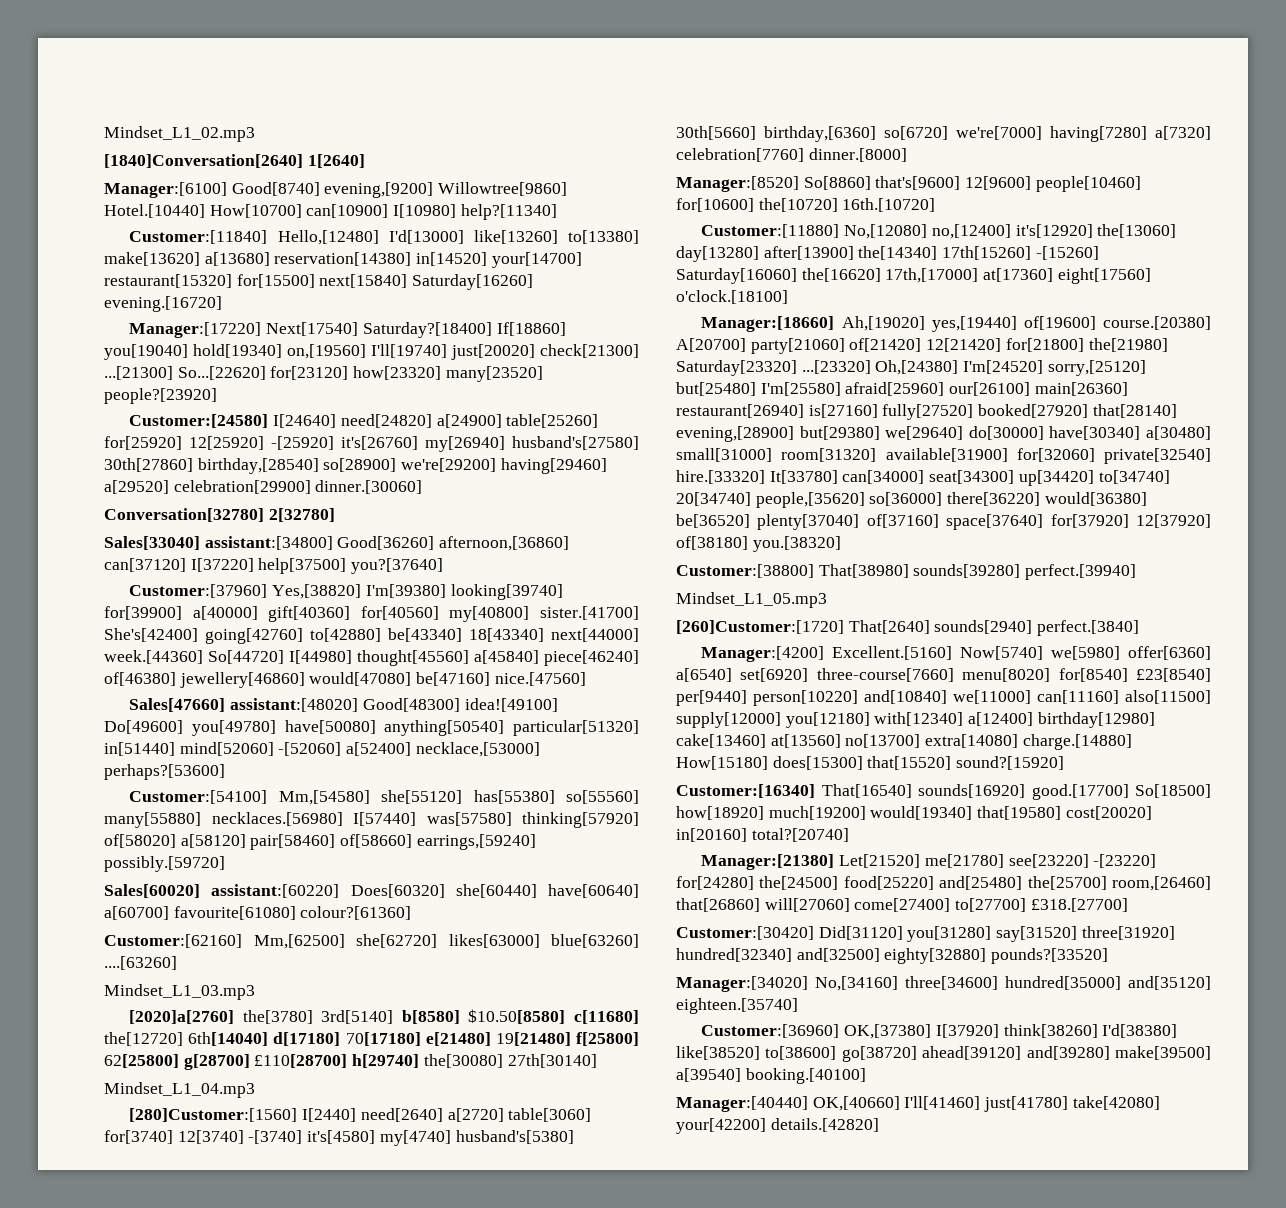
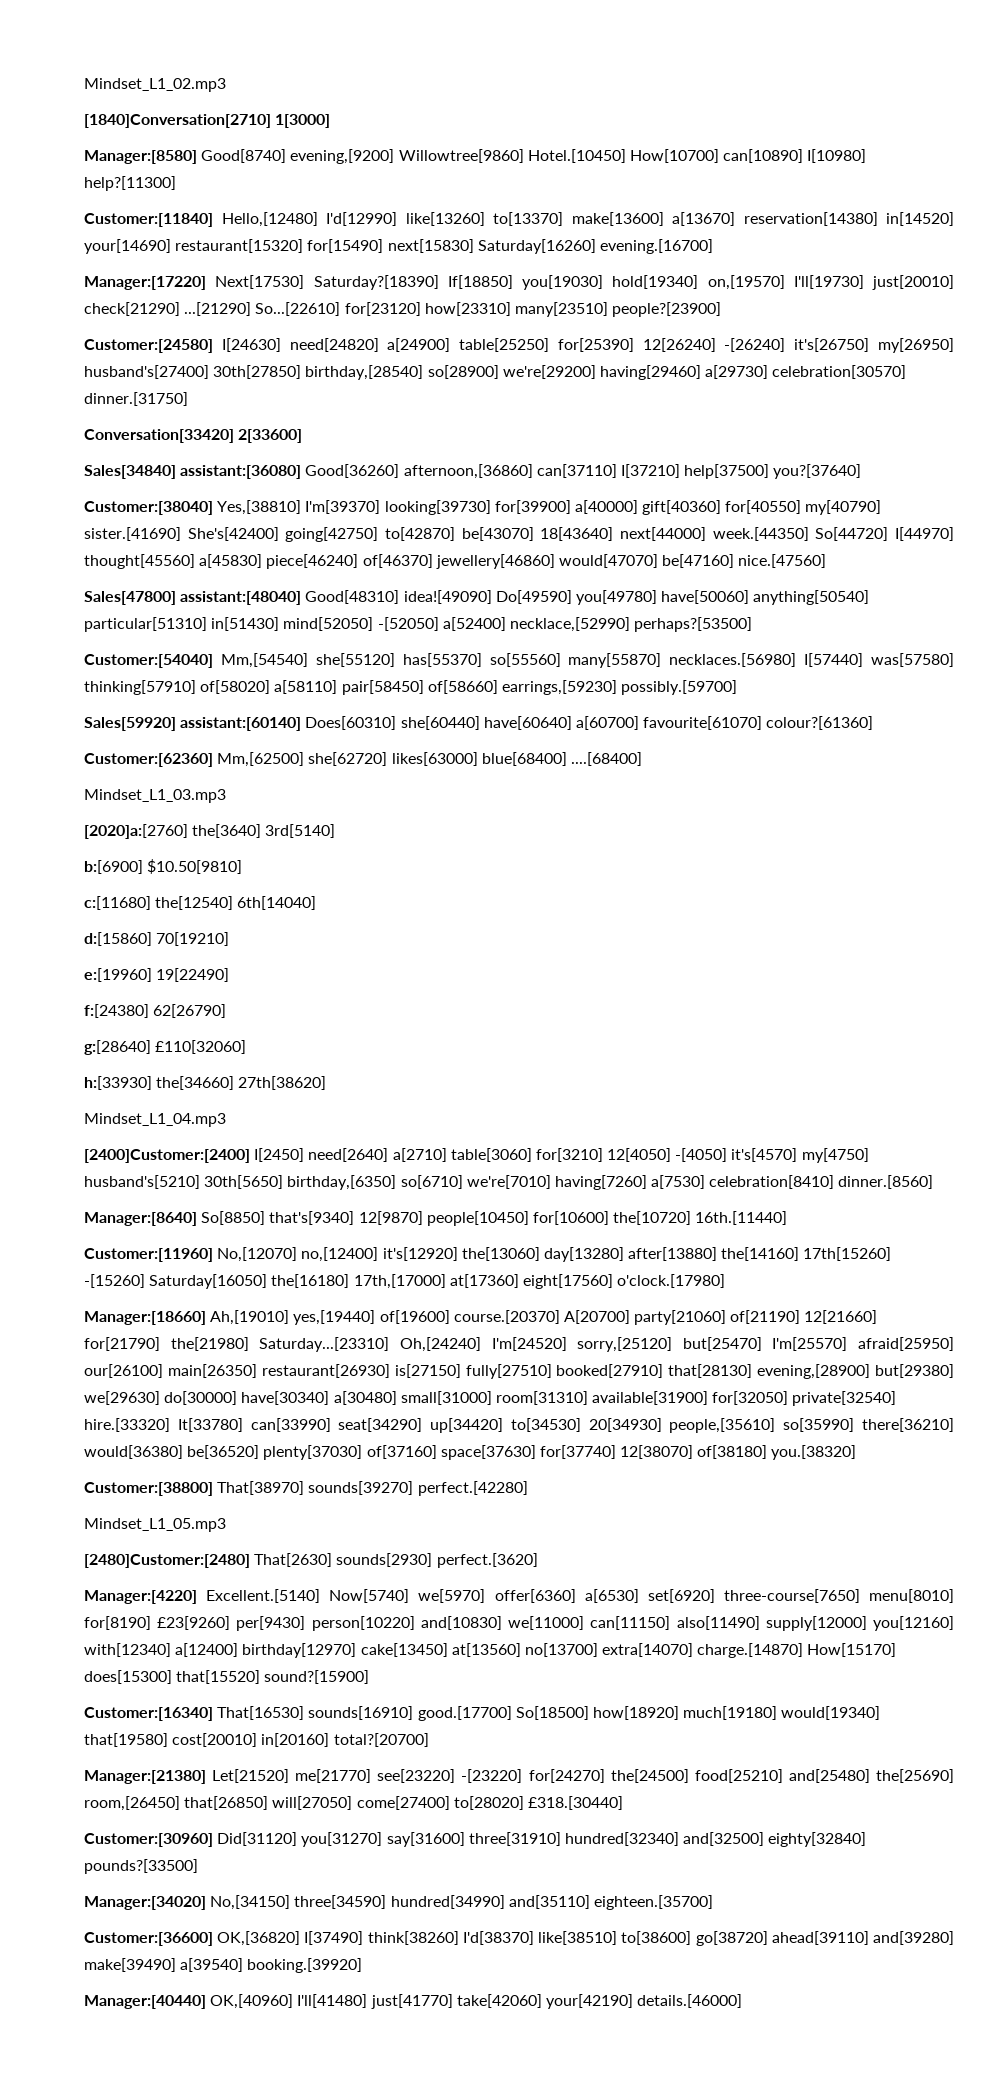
[104,154,365,168] [104,182,568,198] [104,204,557,220] [129,230,639,245] [104,252,582,268] [104,274,534,290] [104,296,222,312] [129,322,566,338] [104,344,639,360] [104,366,543,382] [104,388,217,404] [1840]Conversation[2640] 1[2640] // Manager:[6100] Good[8740] evening,[9200] Willowtree[9860] Hotel.[10440] How[10700] can[10900] I[10980] help?[11340] // Customer:[11840] Hello,[12480] I'd[13000] like[13260] to[13380] make[13620] a[13680] reservation[14380] in[14520] your[14700] restaurant[15320] for[15500] next[15840] Saturday[16260] evening.[16720] // Manager:[17220] Next[17540] Saturday?[18400] If[18860] you[19040] hold[19340] on,[19560] I'll[19740] just[20020] check[21300] ...[21300] So...[22620] for[23120] how[23320] many[23520] people?[23920] -> [84,114,331,128] [84,149,867,164] [84,176,176,191] [84,212,954,227] [84,239,713,254] [84,275,954,290] [84,302,722,317] [1840]Conversation[2710] 1[3000] // Manager:[8580] Good[8740] evening,[9200] Willowtree[9860] Hotel.[10450] How[10700] can[10890] I[10980] help?[11300] // Customer:[11840] Hello,[12480] I'd[12990] like[13260] to[13370] make[13600] a[13670] reservation[14380] in[14520] your[14690] restaurant[15320] for[15490] next[15830] Saturday[16260] evening.[16700] // Manager:[17220] Next[17530] Saturday?[18390] If[18850] you[19030] hold[19340] on,[19570] I'll[19730] just[20010] check[21290] ...[21290] So...[22610] for[23120] how[23310] many[23510] people?[23900]
[273,414,337,428] I[24640] -> [221,338,281,352] I[24630]
[506,414,599,428] [104,436,639,452] [104,458,607,474] [104,480,423,494] [104,508,335,522] [104,536,570,551] [104,558,444,574] [129,584,563,600] [104,606,639,622] [104,628,639,644] [104,650,639,666] [104,672,586,688] [129,698,558,712] [104,720,639,736] [104,742,540,757] [104,764,225,780] [129,790,639,805] [104,812,639,828] [104,834,536,850] [104,856,225,872] [104,884,445,898] table[25260] for[25920] 12[25920] -[25920] it's[26760] my[26940] husband's[27580] 30th[27860] birthday,[28540] so[28900] we're[29200] having[29460] a[29520] celebration[29900] dinner.[30060] // Conversation[32780] 2[32780] // Sales[33040] assistant:[34800] Good[36260] afternoon,[36860] can[37120] I[37220] help[37500] you?[37640] // Customer:[37960] Yes,[38820] I'm[39380] looking[39740] for[39900] a[40000] gift[40360] for[40560] my[40800] sister.[41700] She's[42400] going[42760] to[42880] be[43340] 18[43340] next[44000] week.[44360] So[44720] I[44980] thought[45560] a[45840] piece[46240] of[46380] jewellery[46860] would[47080] be[47160] nice.[47560] // Sales[47660] assistant:[48020] Good[48300] idea![49100] Do[49600] you[49780] have[50080] anything[50540] particular[51320] in[51440] mind[52060] -[52060] a[52400] necklace,[53000] perhaps?[53600] // Customer:[54100] Mm,[54580] she[55120] has[55380] so[55560] many[55880] necklaces.[56980] I[57440] was[57580] thinking[57920] of[58020] a[58120] pair[58460] of[58660] earrings,[59240] possibly.[59720] // Sales[60020] assistant:[60220] Does[60320] -> [459,338,955,353] [84,365,907,380] [84,392,188,406] [84,429,303,443] [84,464,862,479] [84,500,882,515] [84,527,954,542] [84,554,827,569] [84,590,870,605] [84,617,753,632] [84,653,954,668] [84,680,738,695] [84,716,397,731] table[25250] for[25390] 12[26240] -[26240] it's[26750] my[26950] husband's[27400] 30th[27850] birthday,[28540] so[28900] we're[29200] having[29460] a[29730] celebration[30570] dinner.[31750] // Conversation[33420] 2[33600] // Sales[34840] assistant:[36080] Good[36260] afternoon,[36860] can[37110] I[37210] help[37500] you?[37640] // Customer:[38040] Yes,[38810] I'm[39370] looking[39730] for[39900] a[40000] gift[40360] for[40550] my[40790] sister.[41690] She's[42400] going[42750] to[42870] be[43070] 18[43640] next[44000] week.[44350] So[44720] I[44970] thought[45560] a[45830] piece[46240] of[46370] jewellery[46860] would[47070] be[47160] nice.[47560] // Sales[47800] assistant:[48040] Good[48310] idea![49090] Do[49590] you[49780] have[50060] anything[50540] particular[51310] in[51430] mind[52050] -[52050] a[52400] necklace,[52990] perhaps?[53500] // Customer:[54040] Mm,[54540] she[55120] has[55370] so[55560] many[55870] necklaces.[56980] I[57440] was[57580] thinking[57910] of[58020] a[58110] pair[58450] of[58660] earrings,[59230] possibly.[59700] // Sales[59920] assistant:[60140] Does[60310]
[173,906,296,920] favourite[61080] -> [643,716,763,730] favourite[61070]
[104,934,242,948] Customer:[62160] -> [84,753,213,767] Customer:[62360]
[551,934,639,948] [104,956,177,970] blue[63260] ....[63260] -> [481,752,642,766] blue[68400] ....[68400]
[129,1010,313,1024] [2020]a[2760] the[3780] -> [84,824,262,839] [2020]a:[2760] the[3640]
[401,1009,639,1024] [104,1032,640,1046] [104,1054,597,1070] [104,1082,255,1098] [129,1108,592,1122] [104,1130,574,1146] [676,126,1211,142] [676,148,907,162] [676,176,1141,192] [676,198,936,212] [701,224,1177,239] [676,246,1099,262] [676,268,881,284] b[8580] $10.50[8580] c[11680] the[12720] 6th[14040] d[17180] 70[17180] e[21480] 19[21480] f[25800] 62[25800] g[28700] £110[28700] h[29740] the[30080] 27th[30140] // Mindset_L1_04.mp3 // [280]Customer:[1560] I[2440] need[2640] a[2720] table[3060] for[3740] 12[3740] -[3740] it's[4580] my[4740] husband's[5380] 30th[5660] birthday,[6360] so[6720] we're[7000] having[7280] a[7320] celebration[7760] dinner.[8000] // Manager:[8520] So[8860] that's[9600] 12[9600] people[10460] for[10600] the[10720] 16th.[10720] // Customer:[11880] No,[12080] no,[12400] it's[12920] the[13060] day[13280] after[13900] the[14340] 17th[15260] -[15260] Saturday[16060] the[16620] -> [84,859,243,874] [84,896,317,910] [84,932,230,946] [84,968,230,982] [84,1004,227,1018] [84,1040,247,1055] [84,1076,327,1090] [84,1113,226,1127] [84,1148,869,1163] [84,1175,934,1190] [84,1211,788,1226] [84,1247,892,1262] [84,1274,350,1289] // b:[6900] $10.50[9810] // c:[11680] the[12540] 6th[14040] // d:[15860] 70[19210] // e:[19960] 19[22490] // f:[24380] 62[26790] // g:[28640] £110[32060] // h:[33930] the[34660] 27th[38620] // Mindset_L1_04.mp3 // [2400]Customer:[2400] I[2450] need[2640] a[2710] table[3060] for[3210] 12[4050] -[4050] it's[4570] my[4750] husband's[5210] 30th[5650] birthday,[6350] so[6710] we're[7010] having[7260] a[7530] celebration[8410] dinner.[8560] // Manager:[8640] So[8850] that's[9340] 12[9870] people[10450] for[10600] the[10720] 16th.[11440] // Customer:[11960] No,[12070] no,[12400] it's[12920] the[13060] day[13280] after[13880] the[14160] 17th[15260] -[15260] Saturday[16050] the[16180]
[676,290,788,304] o'clock.[18100] -> [617,1274,726,1288] o'clock.[17980]
[841,316,925,331] Ah,[19020] -> [210,1310,290,1325] Ah,[19010]
[1103,316,1211,330] course.[20380] -> [453,1310,560,1324] course.[20370]
[849,338,1168,352] [676,360,1146,376] [676,382,1128,396] [676,404,1177,420] of[21420] 12[21420] for[21800] the[21980] Saturday[23320] ...[23320] Oh,[24380] I'm[24520] sorry,[25120] but[25480] I'm[25580] afraid[25960] our[26100] main[26360] restaurant[26940] is[27160] fully[27520] booked[27920] that[28140] -> [730,1310,878,1324] [84,1337,954,1352] [84,1364,753,1379] of[21190] 12[21660] for[21790] the[21980] Saturday...[23310] Oh,[24240] I'm[24520] sorry,[25120] but[25470] I'm[25570] afraid[25950] our[26100] main[26350] restaurant[26930] is[27150] fully[27510] booked[27910] that[28130]
[885,426,964,440] we[29640] -> [84,1391,160,1405] we[29630]
[781,448,1211,464] [676,470,1170,486] [676,492,1147,508] [676,514,1211,530] [676,536,841,552] [676,564,1137,580] [676,592,827,608] [676,620,1140,636] [701,646,1211,662] [676,668,1211,682] [676,690,1211,706] [676,712,1155,728] [676,734,1132,750] [676,756,768,770] room[31320] available[31900] for[32060] private[32540] hire.[33320] It[33780] can[34000] seat[34300] up[34420] to[34740] 20[34740] people,[35620] so[36000] there[36220] would[36380] be[36520] plenty[37040] of[37160] space[37640] for[37920] 12[37920] of[38180] you.[38320] // Customer:[38800] That[38980] sounds[39280] perfect.[39940] // Mindset_L1_05.mp3 // [260]Customer:[1720] That[2640] sounds[2940] perfect.[3840] // Manager:[4200] Excellent.[5160] Now[5740] we[5980] offer[6360] a[6540] set[6920] three-course[7660] menu[8020] for[8540] £23[8540] per[9440] person[10220] and[10840] we[11000] can[11160] also[11500] supply[12000] you[12180] with[12340] a[12400] birthday[12980] cake[13460] at[13560] no[13700] extra[14080] charge.[14880] How[15180] -> [495,1391,897,1406] [84,1418,955,1433] [84,1445,857,1460] [84,1481,528,1496] [84,1518,226,1532] [84,1553,538,1568] [84,1589,954,1604] [84,1616,954,1631] [84,1643,897,1658] room[31310] available[31900] for[32050] private[32540] hire.[33320] It[33780] can[33990] seat[34290] up[34420] to[34530] 20[34930] people,[35610] so[35990] there[36210] would[36380] be[36520] plenty[37030] of[37160] space[37630] for[37740] 12[38070] of[38180] you.[38320] // Customer:[38800] That[38970] sounds[39270] perfect.[42280] // Mindset_L1_05.mp3 // [2480]Customer:[2480] That[2630] sounds[2930] perfect.[3620] // Manager:[4220] Excellent.[5140] Now[5740] we[5970] offer[6360] a[6530] set[6920] three-course[7650] menu[8010] for[8190] £23[9260] per[9430] person[10220] and[10830] we[11000] can[11150] also[11490] supply[12000] you[12160] with[12340] a[12400] birthday[12970] cake[13450] at[13560] no[13700] extra[14070] charge.[14870] How[15170]
[956,756,1065,770] sound?[15920] -> [264,1670,370,1684] sound?[15900]
[821,784,1025,798] That[16540] sounds[16920] -> [217,1706,414,1720] That[16530] sounds[16910]
[768,806,866,820] much[19200] -> [683,1706,778,1720] much[19180]
[1065,806,1152,820] [676,828,849,842] cost[20020] in[20160] total?[20740] -> [172,1733,429,1747] cost[20010] in[20160] total?[20700]
[924,854,1004,868] me[21780] -> [295,1769,372,1783] me[21770]
[676,876,1211,891] [676,898,1128,912] [676,926,1175,942] [676,948,1109,964] [676,976,1211,992] [676,998,798,1014] [701,1024,1178,1039] [676,1046,1211,1062] [676,1068,866,1084] [676,1096,1160,1112] [676,1118,879,1134] for[24280] the[24500] food[25220] and[25480] the[25700] room,[26460] that[26860] will[27060] come[27400] to[27700] £318.[27700] // Customer:[30420] Did[31120] you[31280] say[31520] three[31920] hundred[32340] and[32500] eighty[32880] pounds?[33520] // Manager:[34020] No,[34160] three[34600] hundred[35000] and[35120] eighteen.[35740] // Customer:[36960] OK,[37380] I[37920] think[38260] I'd[38380] like[38520] to[38600] go[38720] ahead[39120] and[39280] make[39500] a[39540] booking.[40100] // Manager:[40440] OK,[40660] I'll[41460] just[41780] take[42080] your[42200] details.[42820] -> [528,1769,954,1783] [84,1796,623,1811] [84,1832,867,1847] [84,1859,198,1874] [84,1895,713,1910] [84,1931,954,1946] [84,1958,363,1973] [84,1994,743,2009] for[24270] the[24500] food[25210] and[25480] the[25690] room,[26450] that[26850] will[27050] come[27400] to[28020] £318.[30440] // Customer:[30960] Did[31120] you[31270] say[31600] three[31910] hundred[32340] and[32500] eighty[32840] pounds?[33500] // Manager:[34020] No,[34150] three[34590] hundred[34990] and[35110] eighteen.[35700] // Customer:[36600] OK,[36820] I[37490] think[38260] I'd[38370] like[38510] to[38600] go[38720] ahead[39110] and[39280] make[39490] a[39540] booking.[39920] // Manager:[40440] OK,[40960] I'll[41480] just[41770] take[42060] your[42190] details.[46000]

